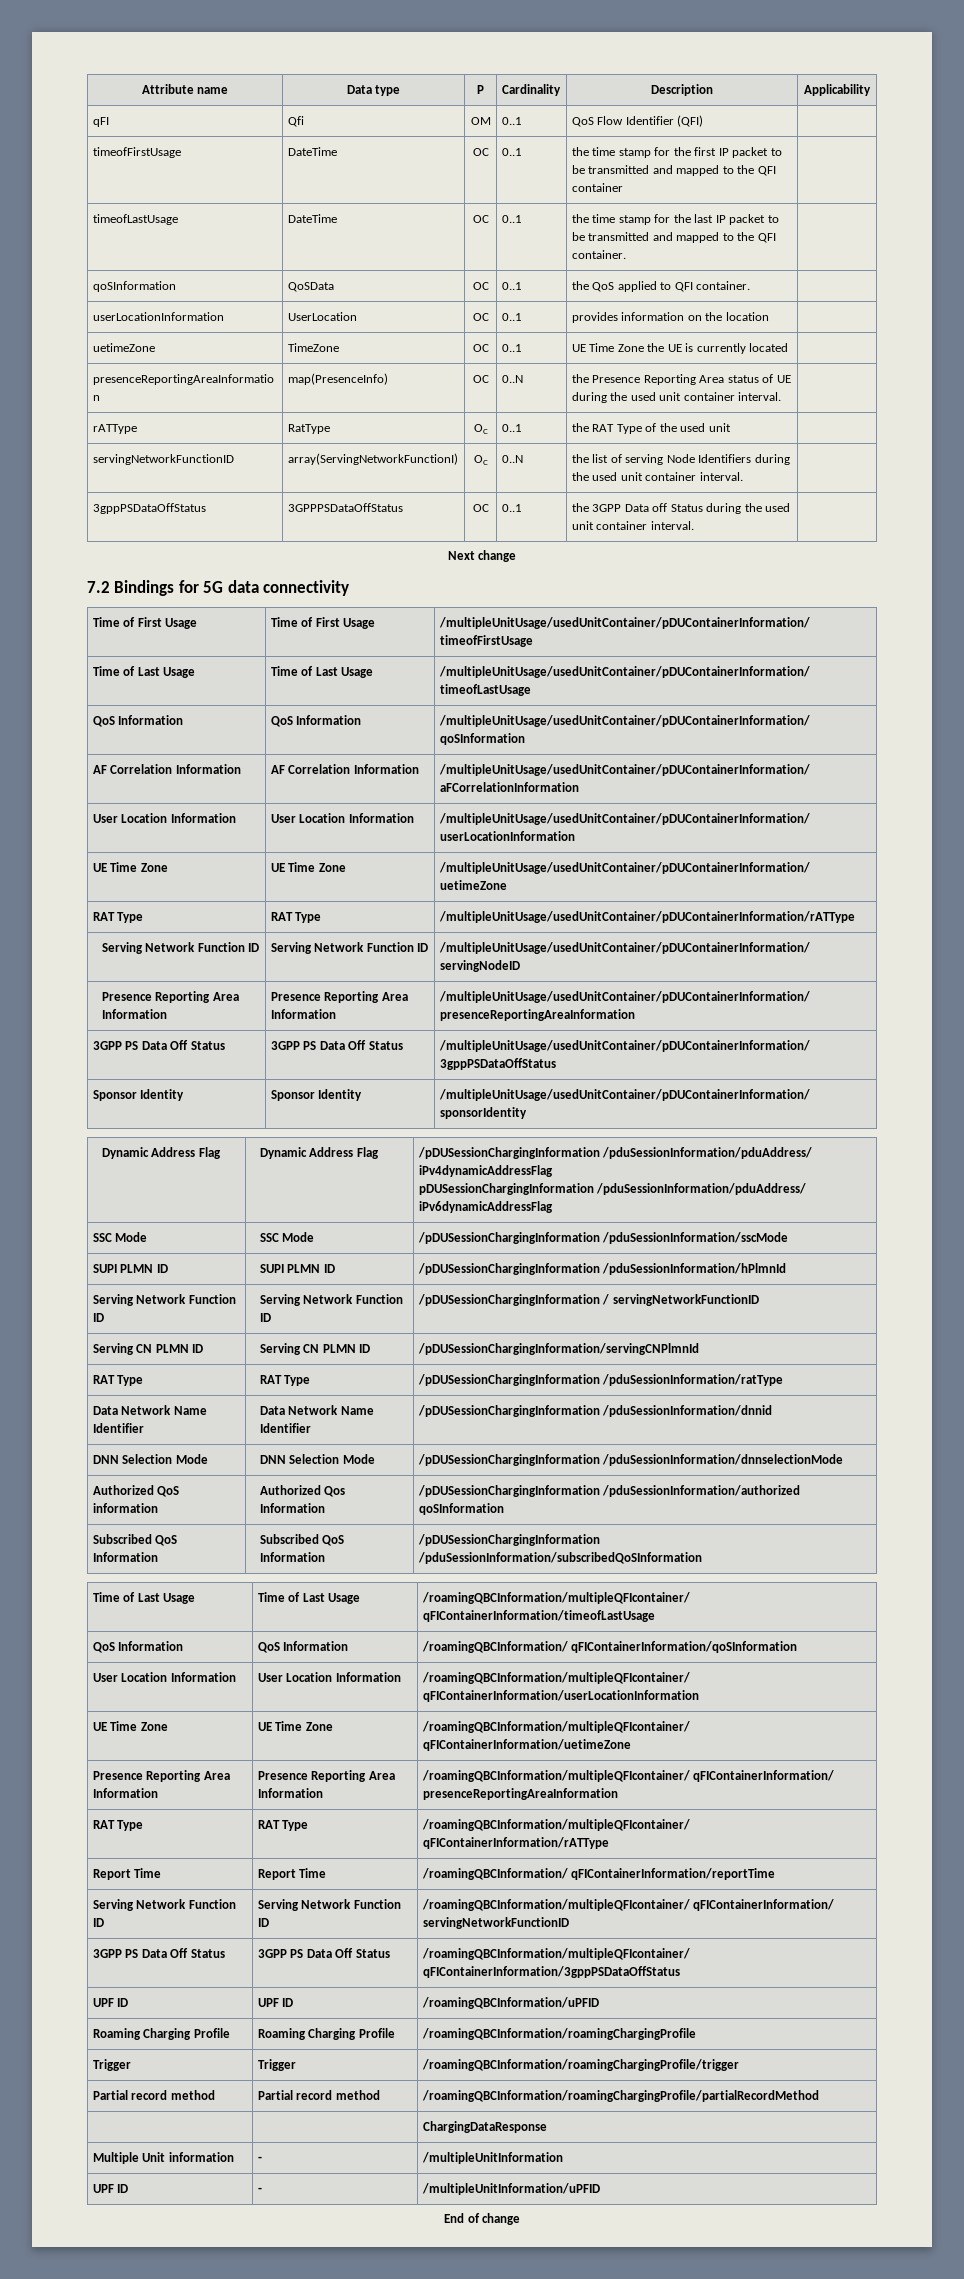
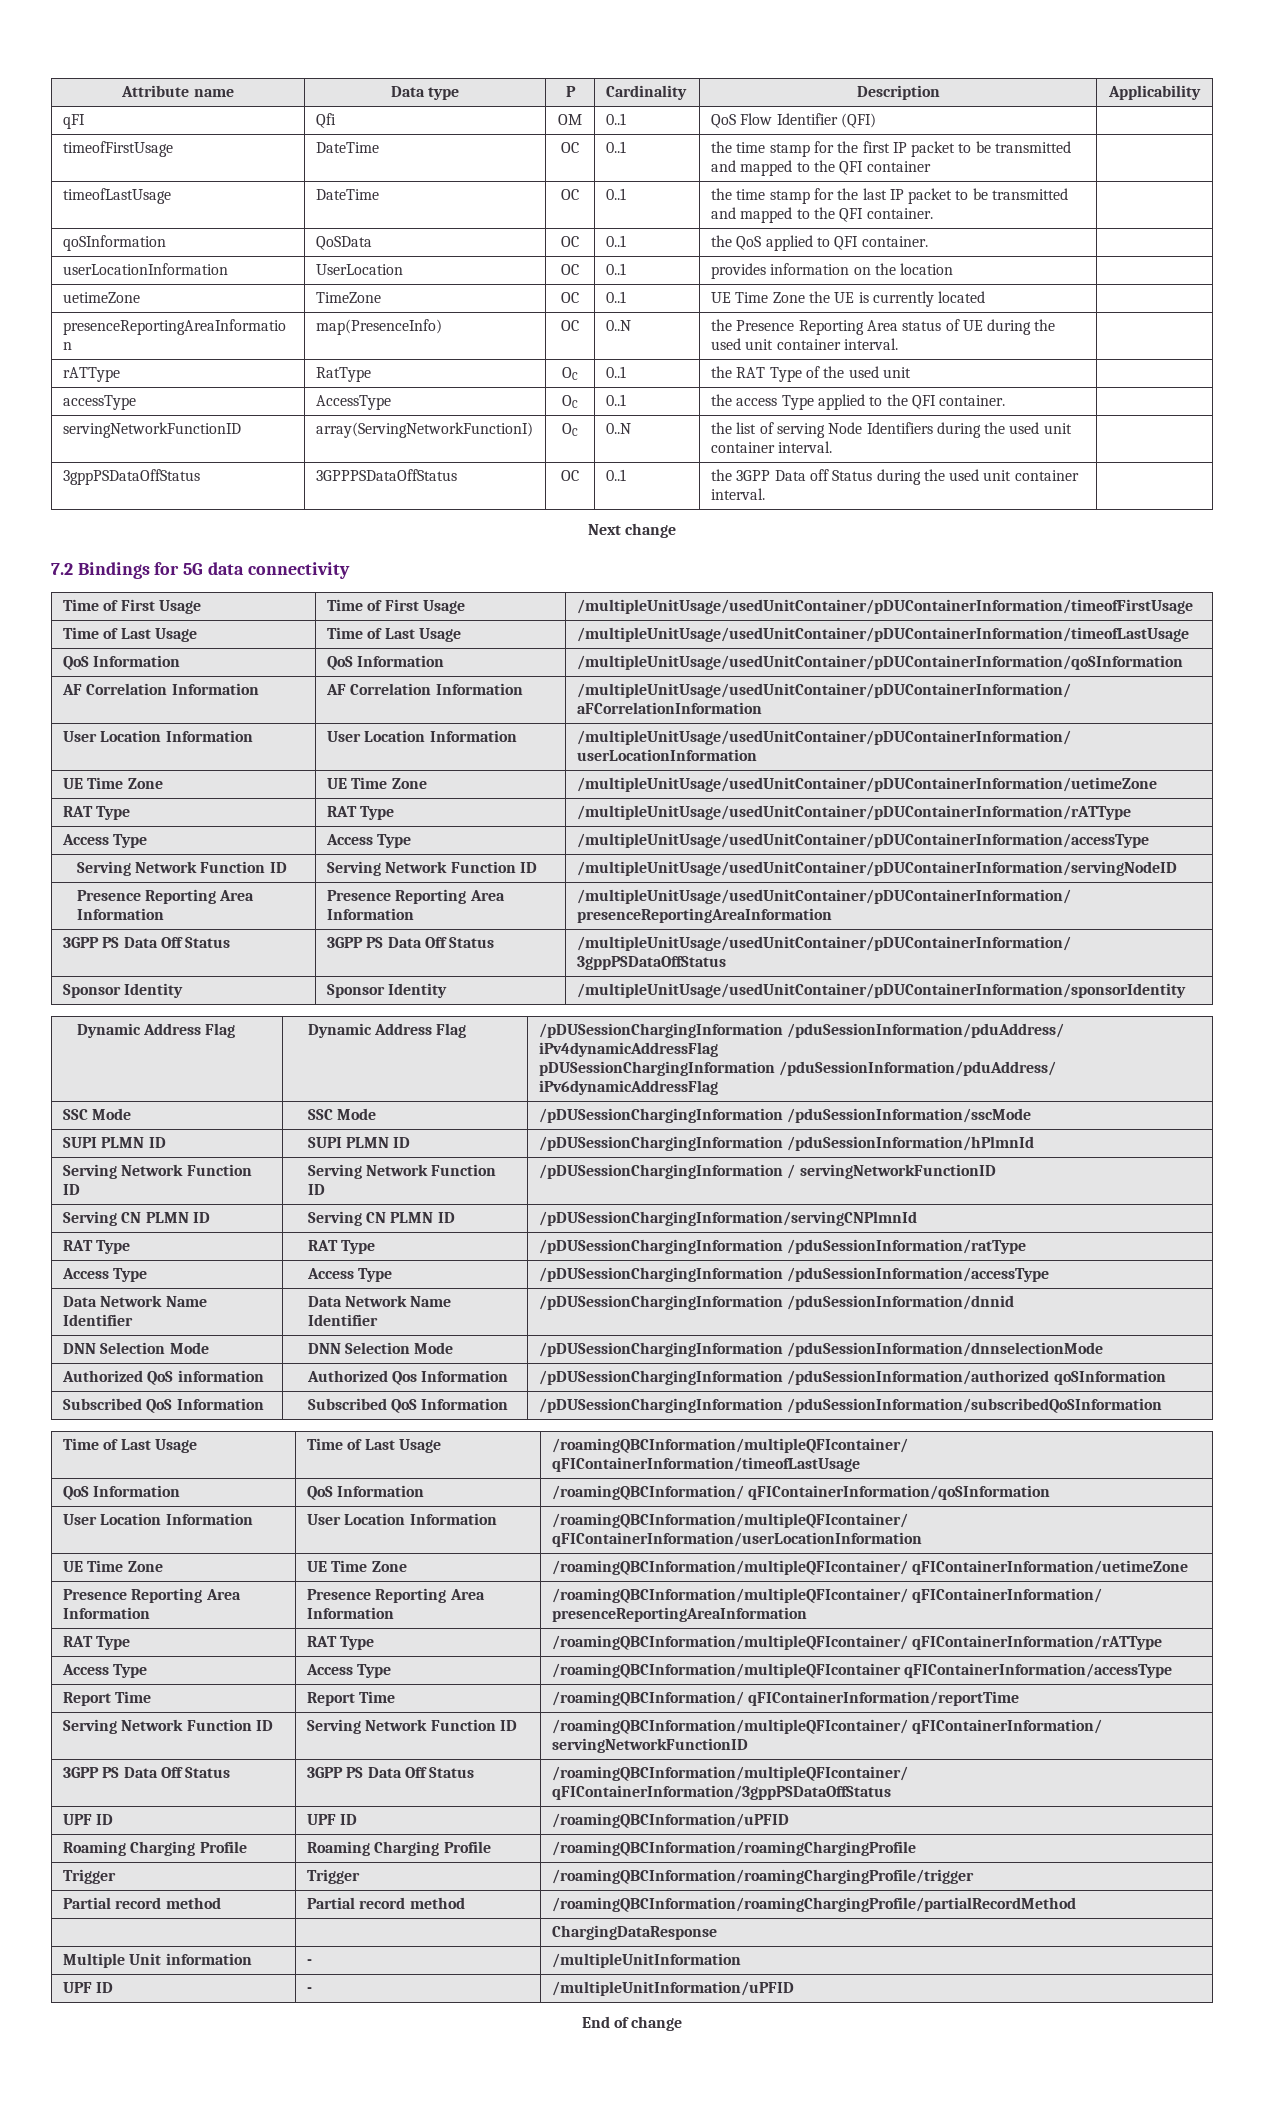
(731, 427) none -> [62,395,136,410] [315,395,391,410] [562,395,578,408] [605,394,626,406] [710,394,1006,410] // accessType | AccessType | OC | 0..1 | the access Type applied to the QFI container. |
(855, 917) none -> [61,834,148,848] [325,834,412,848] [576,833,1149,848] // Access Type | Access Type | /multipleUnitUsage/usedUnitContainer/pDUContainerInformation/accessType
(784, 1380) none -> [61,1268,148,1282] [306,1268,392,1282] [538,1267,1050,1282] // Access Type | Access Type | /pDUSessionChargingInformation /pduSessionInformation/accessType
(609, 1843) none -> [61,1664,148,1678] [305,1664,392,1678] [551,1663,1173,1678] // Access Type | Access Type | /roamingQBCInformation/multipleQFIcontainer qFIContainerInformation/accessType

